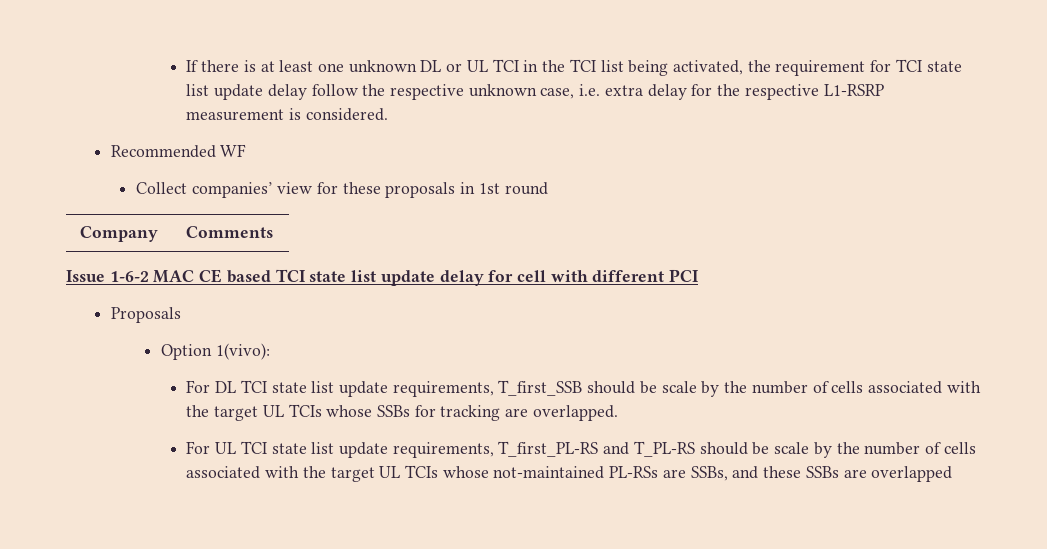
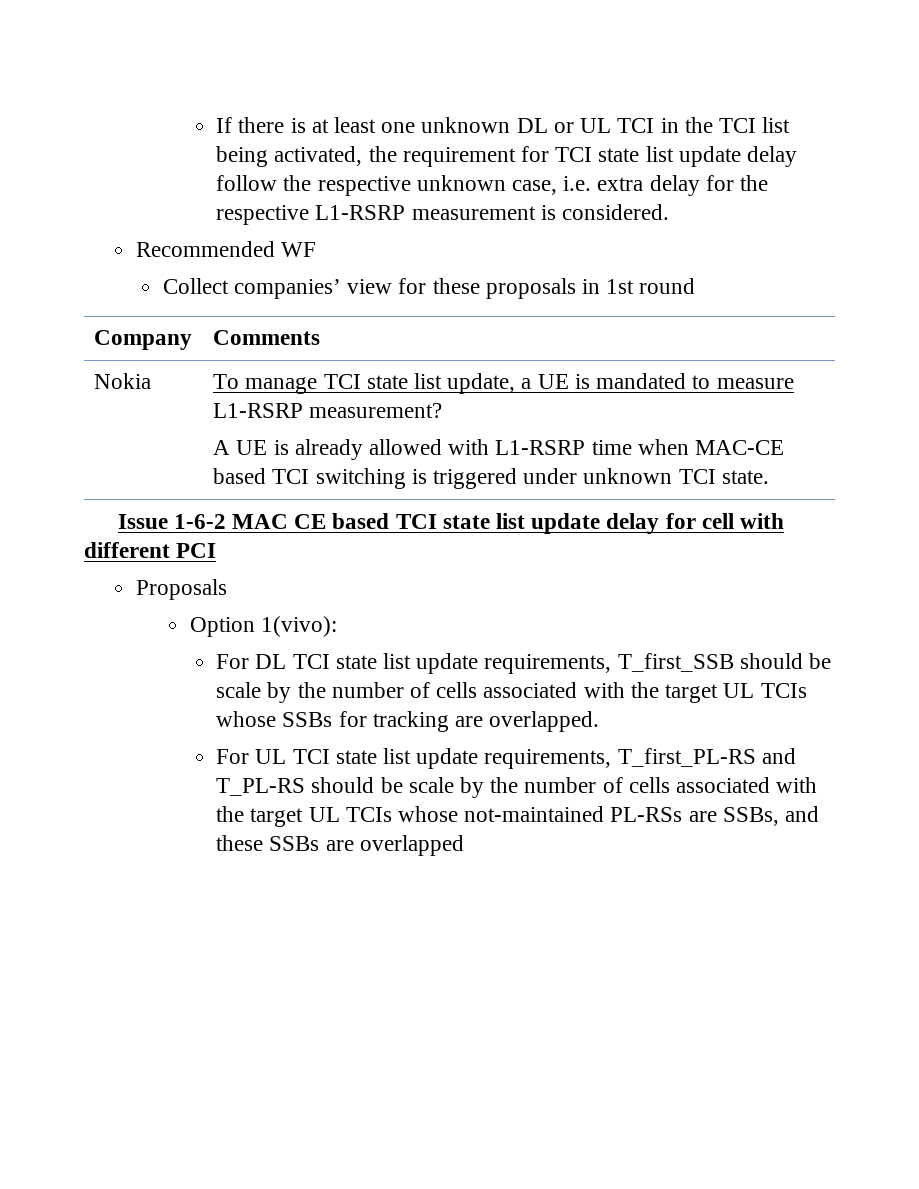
(273, 232) none -> [94,373,152,389] [213,373,794,394] [213,403,443,418] [213,439,785,460] [213,468,769,489] // Nokia | To manage TCI state list update, a UE is mandated to measure L1-RSRP measurement? // A UE is already allowed with L1-RSRP time when MAC-CE based TCI switching is triggered under unknown TCI state.

